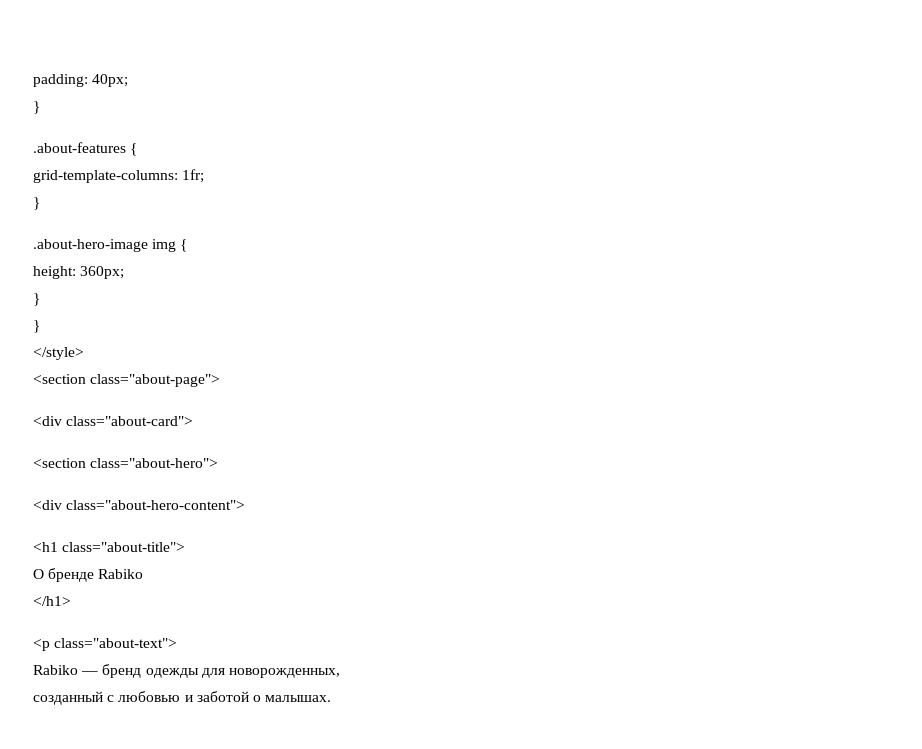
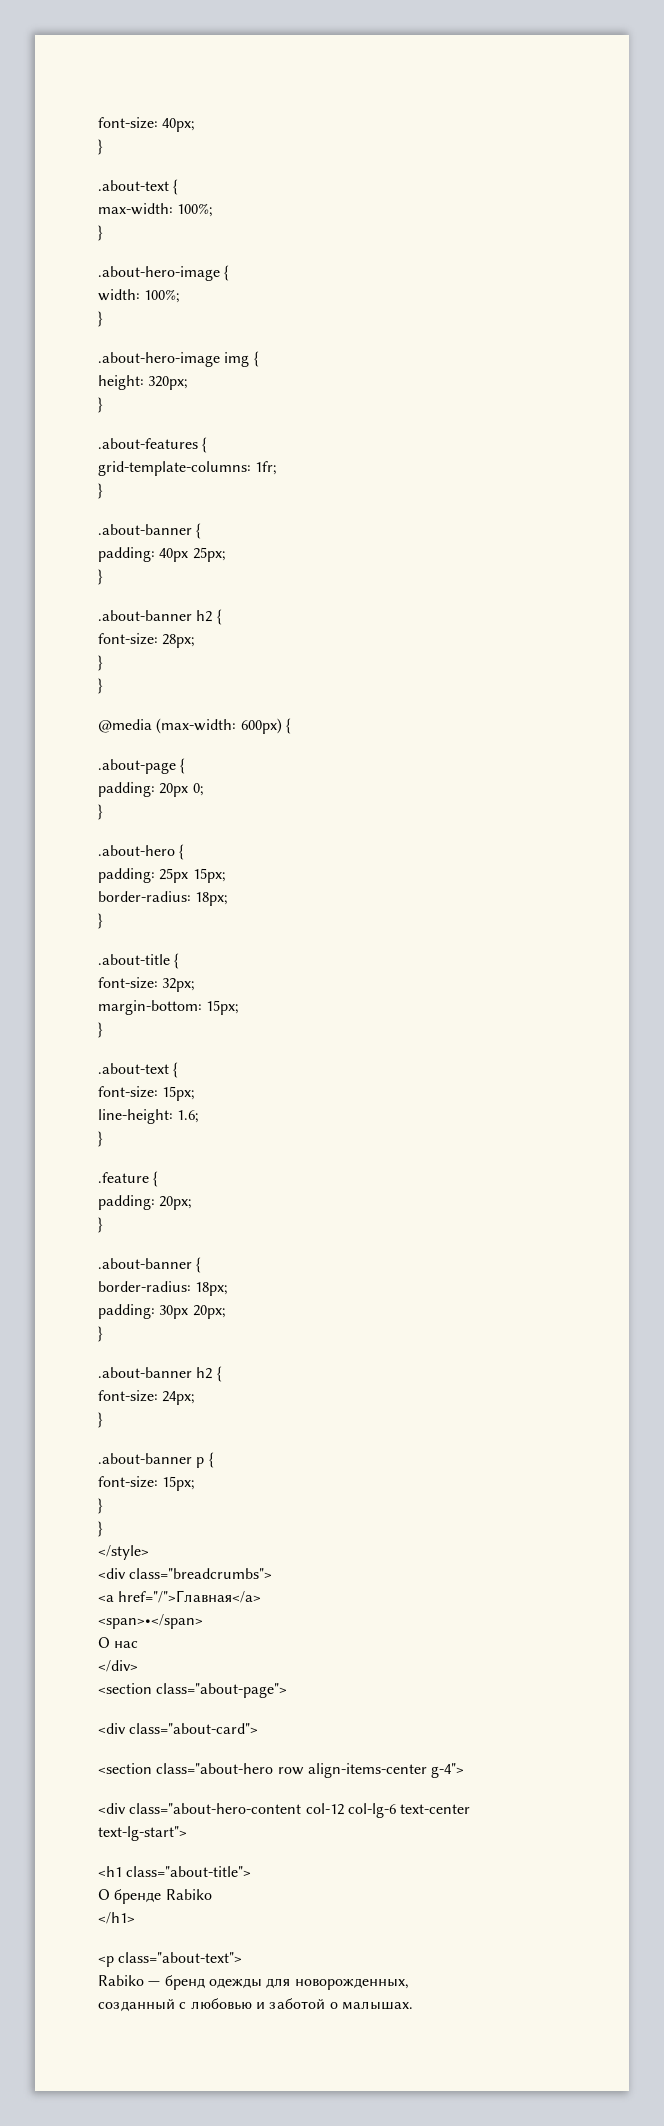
[33,74,88,87] padding: -> [98,117,158,129] font-size:
(40, 107) none -> [98,179,179,195] [98,203,214,217] [98,225,103,241] [98,265,230,281] [98,289,181,303] [98,311,103,327] [98,351,259,367] [98,375,189,390] [98,397,103,413] // .about-text { // max-width: 100%; // } // .about-hero-image { // width: 100%; // } // .about-hero-image img { // height: 320px; // }
[33,239,188,252] [33,266,125,279] [33,293,40,306] [33,320,40,333] [33,347,84,360] .about-hero-image img { // height: 360px; // } // } // </style> -> [98,523,202,539] [98,547,226,562] [98,569,103,585] [98,609,222,625] [98,633,196,648] [98,655,103,671] [98,678,103,694] [98,718,291,734] [98,758,186,774] [98,782,204,797] [98,804,103,820] [98,844,185,860] [98,868,226,883] [98,891,229,906] [98,913,103,929] [98,953,180,969] [98,977,196,992] [98,1000,240,1015] [98,1022,103,1038] [98,1062,179,1078] [98,1086,196,1101] [98,1109,200,1124] [98,1131,103,1147] [98,1171,159,1187] [98,1195,193,1210] [98,1217,103,1233] [98,1257,202,1273] [98,1281,229,1296] [98,1304,226,1319] [98,1326,103,1342] [98,1366,222,1382] [98,1390,196,1405] [98,1412,103,1428] [98,1452,214,1468] [98,1476,196,1491] [98,1498,103,1514] [98,1521,103,1537] [98,1545,149,1560] [98,1568,273,1579] [98,1590,262,1603] [98,1614,203,1629] [98,1637,139,1648] [98,1660,138,1672] .about-banner { // padding: 40px 25px; // } // .about-banner h2 { // font-size: 28px; // } // } // @media (max-width: 600px) { // .about-page { // padding: 20px 0; // } // .about-hero { // padding: 25px 15px; // border-radius: 18px; // } // .about-title { // font-size: 32px; // margin-bottom: 15px; // } // .about-text { // font-size: 15px; // line-height: 1.6; // } // .feature { // padding: 20px; // } // .about-banner { // border-radius: 18px; // padding: 30px 20px; // } // .about-banner h2 { // font-size: 24px; // } // .about-banner p { // font-size: 15px; // } // } // </style> // <div class="breadcrumbs"> // <a href="/">Главная</a> // <span>•</span> // О нас // </div>
[90,458,219,468] [33,500,246,510] class="about-hero"> // <div class="about-hero-content"> -> [156,1763,465,1778] [98,1803,471,1818] [98,1826,187,1841] class="about-hero row align-items-center g-4"> // <div class="about-hero-content col-12 col-lg-6 text-center text-lg-start">

